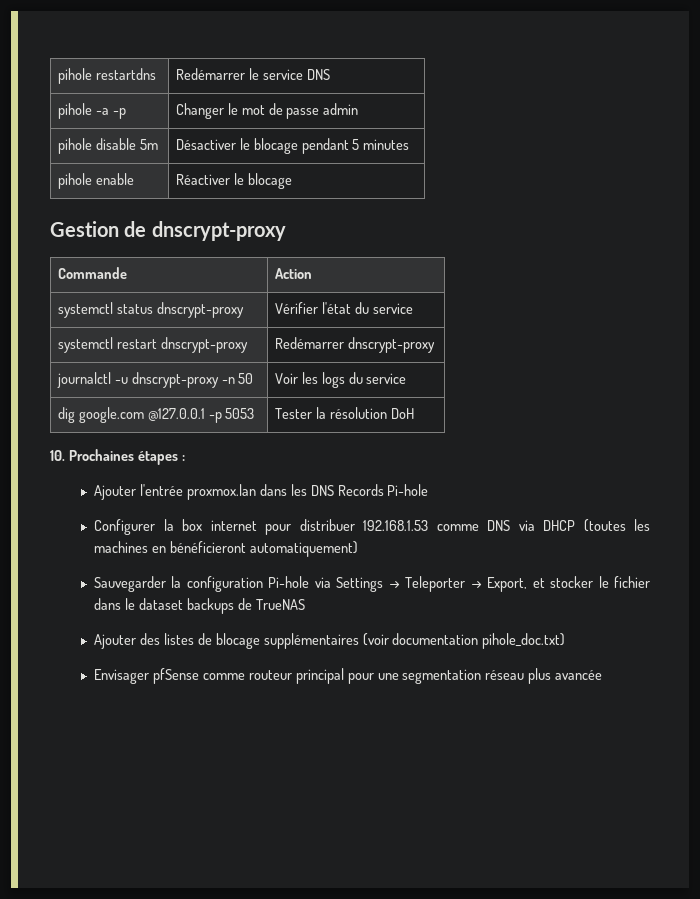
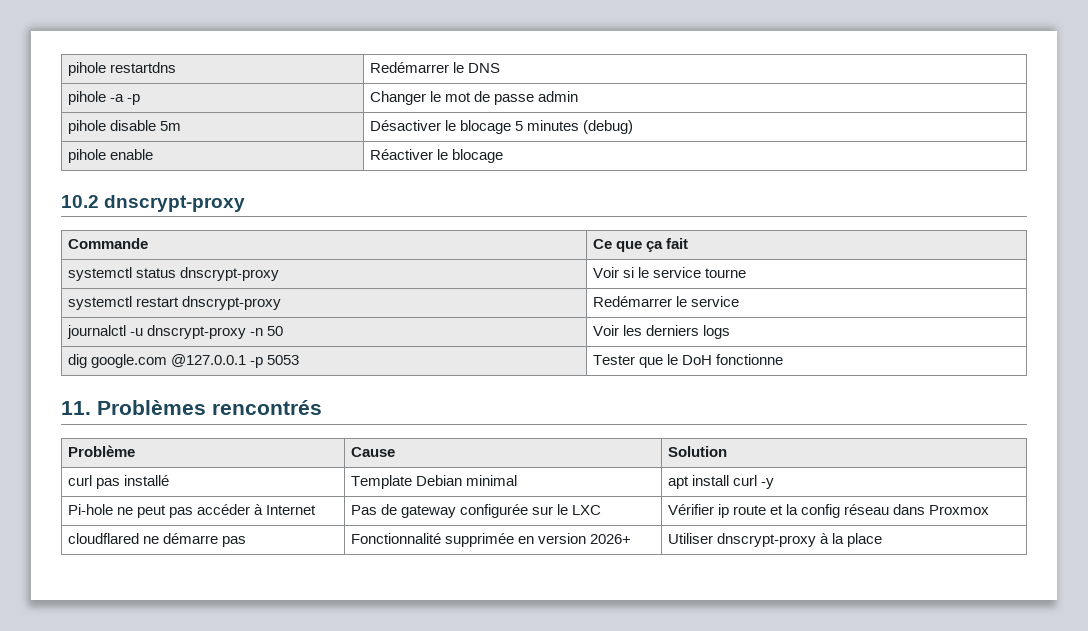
[262,69,303,80] service -> (464, 67) none
[301,138,349,154] pendant -> (511, 127) none
(410, 144) none -> [582,120,633,134] (debug)
[50,221,147,237] Gestion de -> [61,195,99,208] 10.2
[274,268,312,279] Action -> [592,238,688,252] Ce que ça fait
[274,302,413,314] Vérifier l'état du service -> [592,267,746,278] Voir si le service tourne
[347,337,435,353] dnscrypt-proxy -> [675,296,739,307] le service
(318, 378) none -> [645,325,699,336] derniers
[348,372,407,384] du service -> (730, 332) none
[315,407,414,419] [50,449,185,465] [94,484,429,500] [94,519,650,535] [94,541,358,557] [94,576,650,592] [94,598,305,614] [94,633,566,649] [94,668,603,684] la résolution DoH // 10. Prochaines étapes : // Ajouter l'entrée proxmox.lan dans les DNS Records Pi-hole // Configurer la box internet pour distribuer 192.168.1.53 comme DNS via DHCP (toutes les machines en bénéficieront automatiquement) // Sauvegarder la configuration Pi-hole via Settings → Teleporter → Export, et stocker le fichier dans le dataset backups de TrueNAS // Ajouter des listes de blocage supplémentaires (voir documentation pihole_doc.txt) // Envisager pfSense comme routeur principal pour une segmentation réseau plus avancée -> [638,354,783,368] [61,400,322,415] [67,445,135,457] [350,447,395,457] [667,446,727,457] [67,475,169,489] [350,475,517,489] [667,475,774,489] [67,504,316,518] [350,504,601,518] [667,504,989,518] [67,533,246,547] [350,533,631,547] [667,533,882,547] que le DoH fonctionne // 11. Problèmes rencontrés // Problème | Cause | Solution // curl pas installé | Template Debian minimal | apt install curl -y // Pi-hole ne peut pas accéder à Internet | Pas de gateway configurée sur le LXC | Vérifier ip route et la config réseau dans Proxmox // cloudflared ne démarre pas | Fonctionnalité supprimée en version 2026+ | Utiliser dnscrypt-proxy à la place

